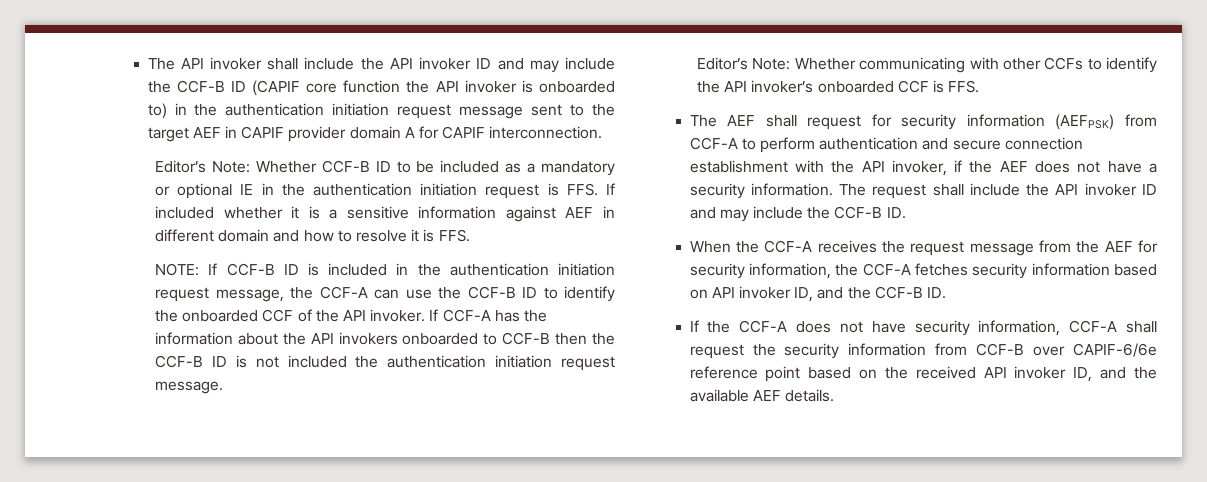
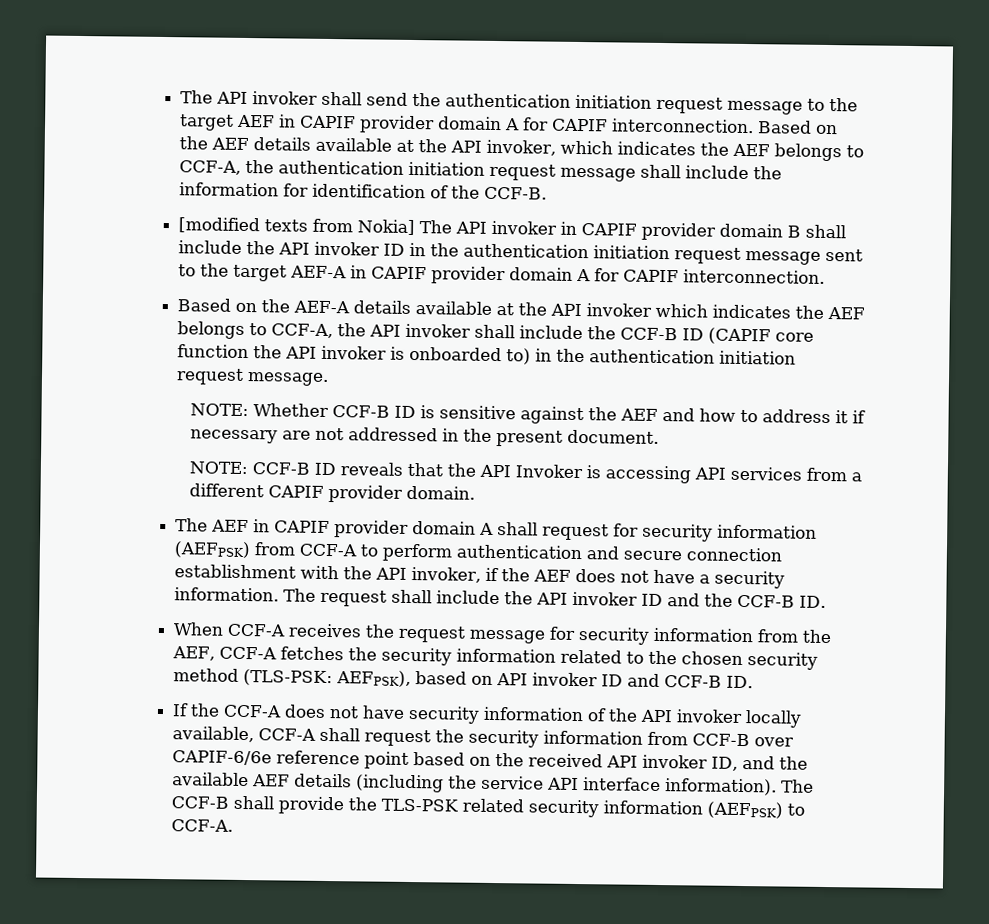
[304,57,559,73] include the API invoker ID and may -> [365,92,858,115] [178,114,838,135] [178,136,864,162] [178,159,782,182] [178,182,547,200] [177,217,846,241] [177,240,863,265] [177,263,825,285] [176,298,865,320] [176,321,515,339] send the authentication initiation request message to the target AEF in CAPIF provider domain A for CAPIF interconnection. Based on the AEF details available at the API invoker, which indicates the AEF belongs to CCF-A, the authentication initiation request message shall include the information for identification of the CCF-B. // [modified texts from Nokia] The API invoker in CAPIF provider domain B shall include the API invoker ID in the authentication initiation request message sent to the target AEF-A in CAPIF provider domain A for CAPIF interconnection. // Based on the AEF-A details available at the API invoker which indicates the AEF belongs to CCF-A, the API invoker shall
[459,104,615,119] [147,126,603,142] [155,160,615,176] [155,183,615,199] [155,206,615,222] [155,229,470,242] [155,263,615,276] [155,286,615,302] [155,309,547,322] [155,332,615,345] [155,355,615,371] [155,381,224,394] [697,57,1157,73] [697,80,980,93] [689,115,756,127] message sent to the target AEF in CAPIF provider domain A for CAPIF interconnection. // Editor’s Note: Whether CCF-B ID to be included as a mandatory or optional IE in the authentication initiation request is FFS. If included whether it is a sensitive information against AEF in different domain and how to resolve it is FFS. // NOTE: If CCF-B ID is included in the authentication initiation request message, the CCF-A can use the CCF-B ID to identify the onboarded CCF of the API invoker. If CCF-A has the information about the API invokers onboarded to CCF-B then the CCF-B ID is not included the authentication initiation request message. // Editor’s Note: Whether communicating with other CCFs to identify the API invoker’s onboarded CCF is FFS. // The AEF -> [246,372,329,386] [190,403,867,425] [190,427,660,447] [189,461,863,484] [189,483,476,503] [174,518,494,538] message. // NOTE: Whether CCF-B ID is sensitive against the AEF and how to address it if necessary are not addressed in the present document. // NOTE: CCF-B ID reveals that the API Invoker is accessing API services from a different CAPIF provider domain. // The AEF in CAPIF provider domain A
[719,206,803,222] may include -> (700, 600) none
[735,241,759,253] the -> (224, 629) none
[1038,240,1158,253] [689,263,859,279] from the AEF for security information, the -> [548,626,832,645] [171,646,215,661] for security information from the AEF,
[972,263,1110,279] security information -> [347,647,818,670] [172,668,411,688] the security information related to the chosen security method (TLS-PSK: AEFPSK),
[794,287,871,302] ID, and the -> [600,673,660,688] ID and
[978,320,1061,336] information, -> [482,706,802,728] [171,726,254,743] information of the API invoker locally available,
[784,389,834,402] details. -> [293,773,814,796] [170,795,805,819] [170,819,233,832] details (including the service API interface information). The CCF-B shall provide the TLS-PSK related security information (AEFPSK) to CCF-A.

